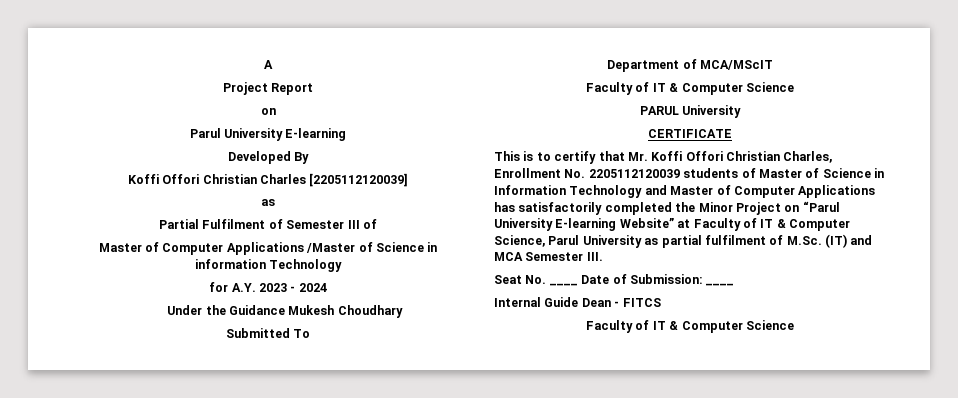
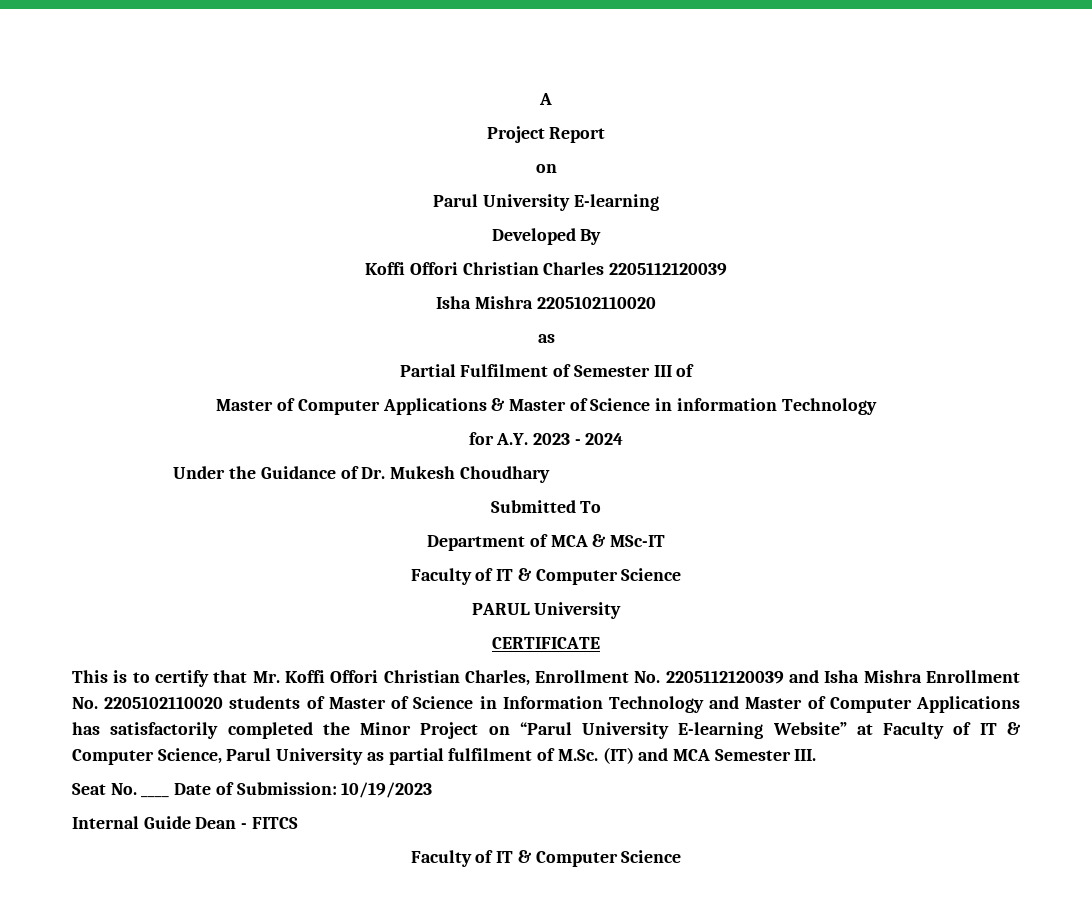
[309,173,409,187] [2205112120039] -> [608,262,727,276] [436,296,656,309] 2205112120039 // Isha Mishra 2205102110020
[306,243,356,253] /Master -> [491,398,566,411] & Master
(285, 310) none -> [340,466,386,479] of Dr.
[699,60,773,70] MCA/MScIT -> [550,534,665,547] MCA & MSc-IT
(680, 173) none -> [789,670,1020,683] [72,696,224,709] and Isha Mishra Enrollment No. 2205102110020
[706,283,735,286] ____ -> [341,782,433,798] 10/19/2023

